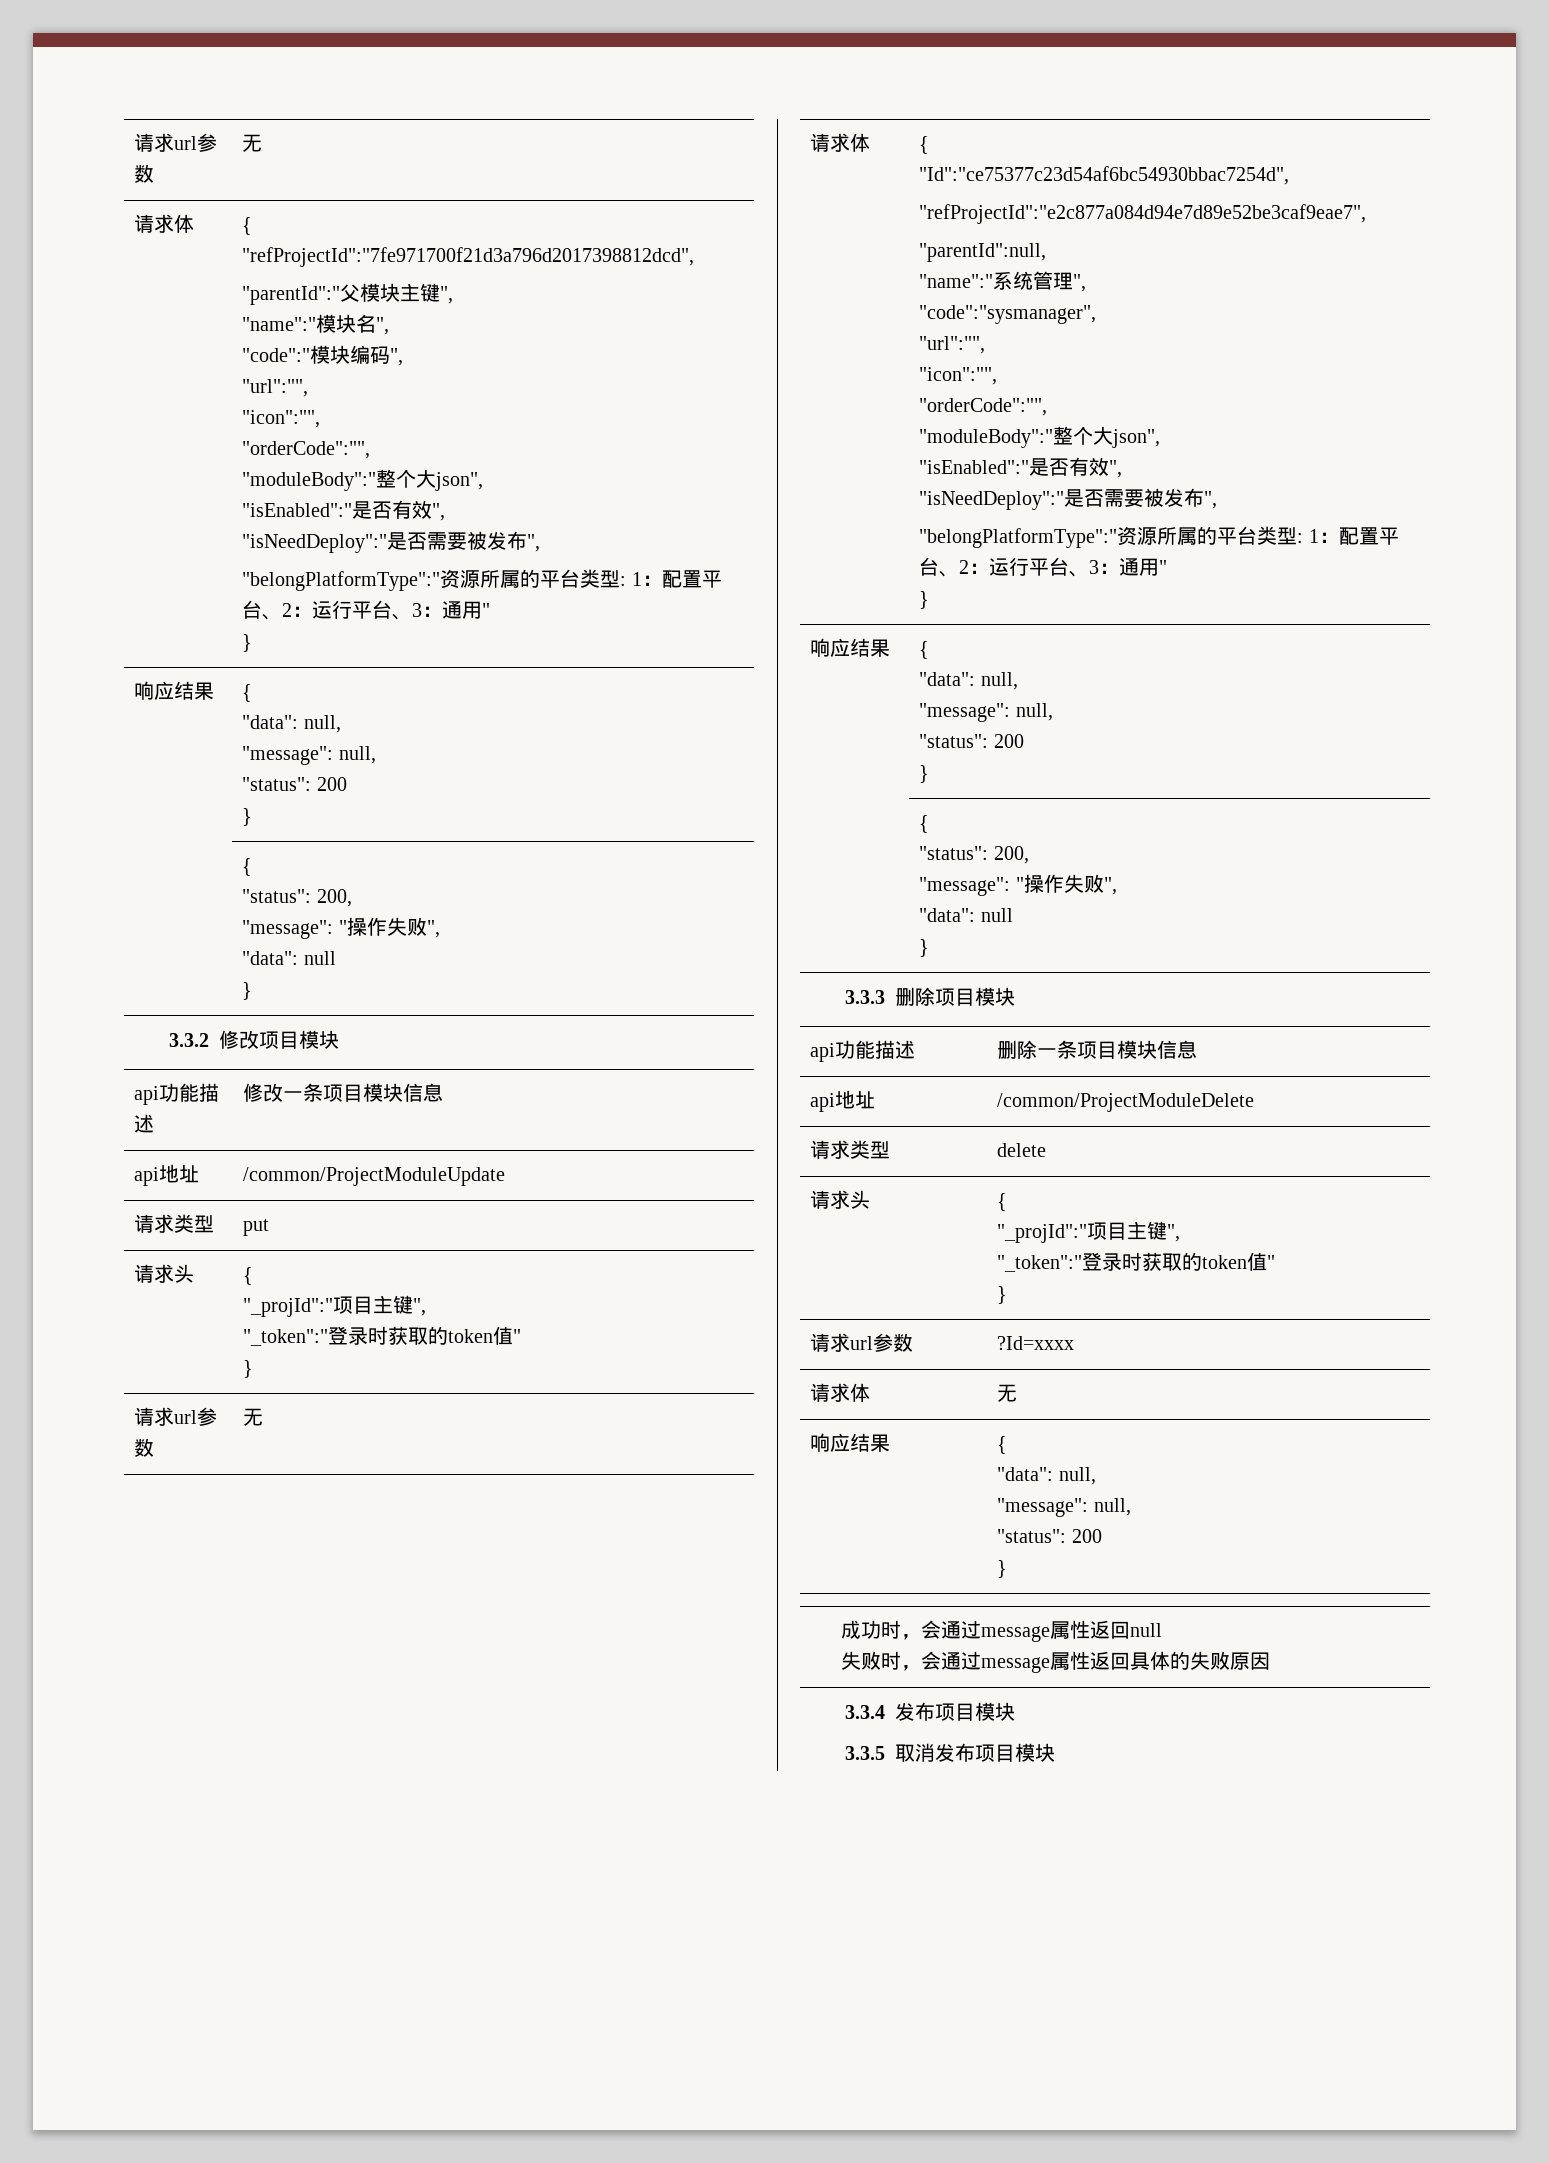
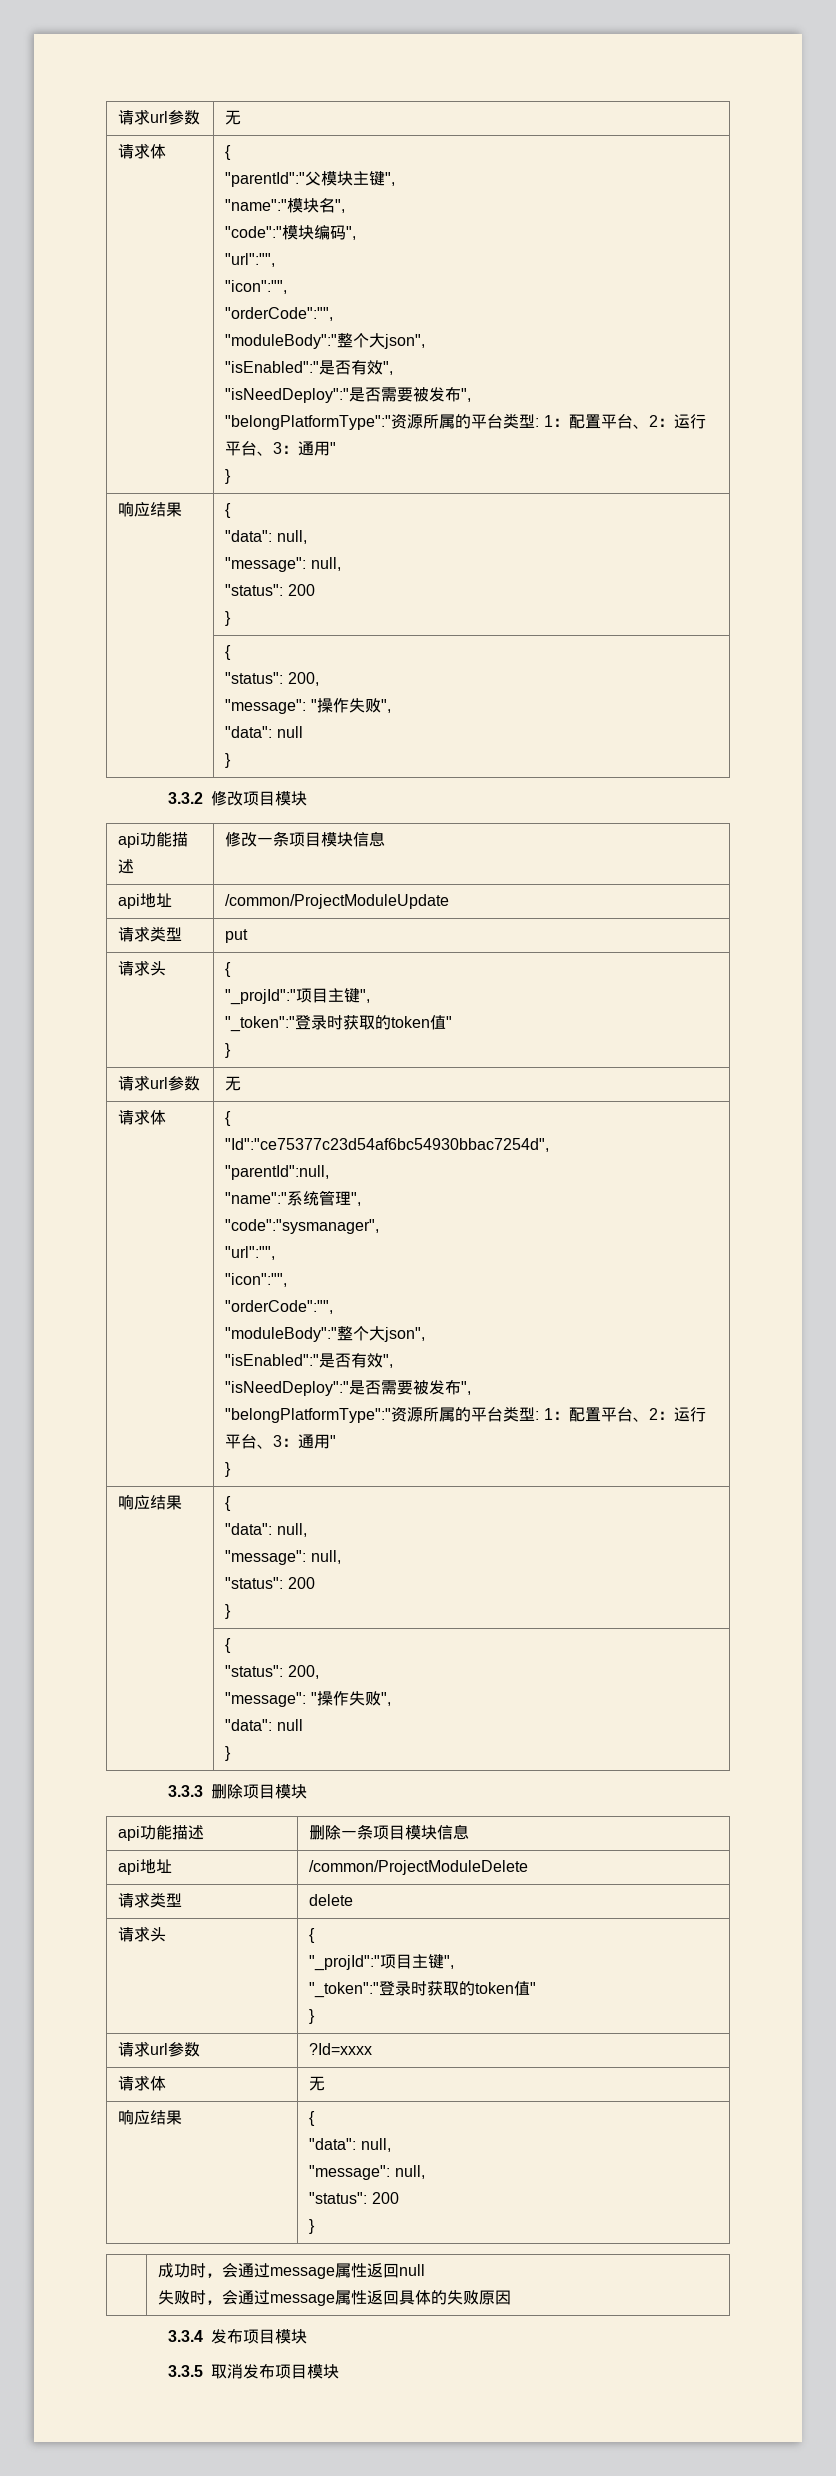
[134,133,218,152] [134,164,155,183] [242,134,263,152] [134,214,195,233] [242,217,253,235] [242,247,695,267] 请求url参数 | 无 // 请求体 | { // "refProjectId":"7fe971700f21d3a796d2017398812dcd", -> [118,109,201,125] [225,110,242,125] [118,143,167,159] [225,145,232,160] 请求url参数 | 无 // 请求体 | {
[919,204,1367,224] // "refProjectId":"e2c877a084d94e7d89e52be3caf9eae7", -> (550, 1145) none

